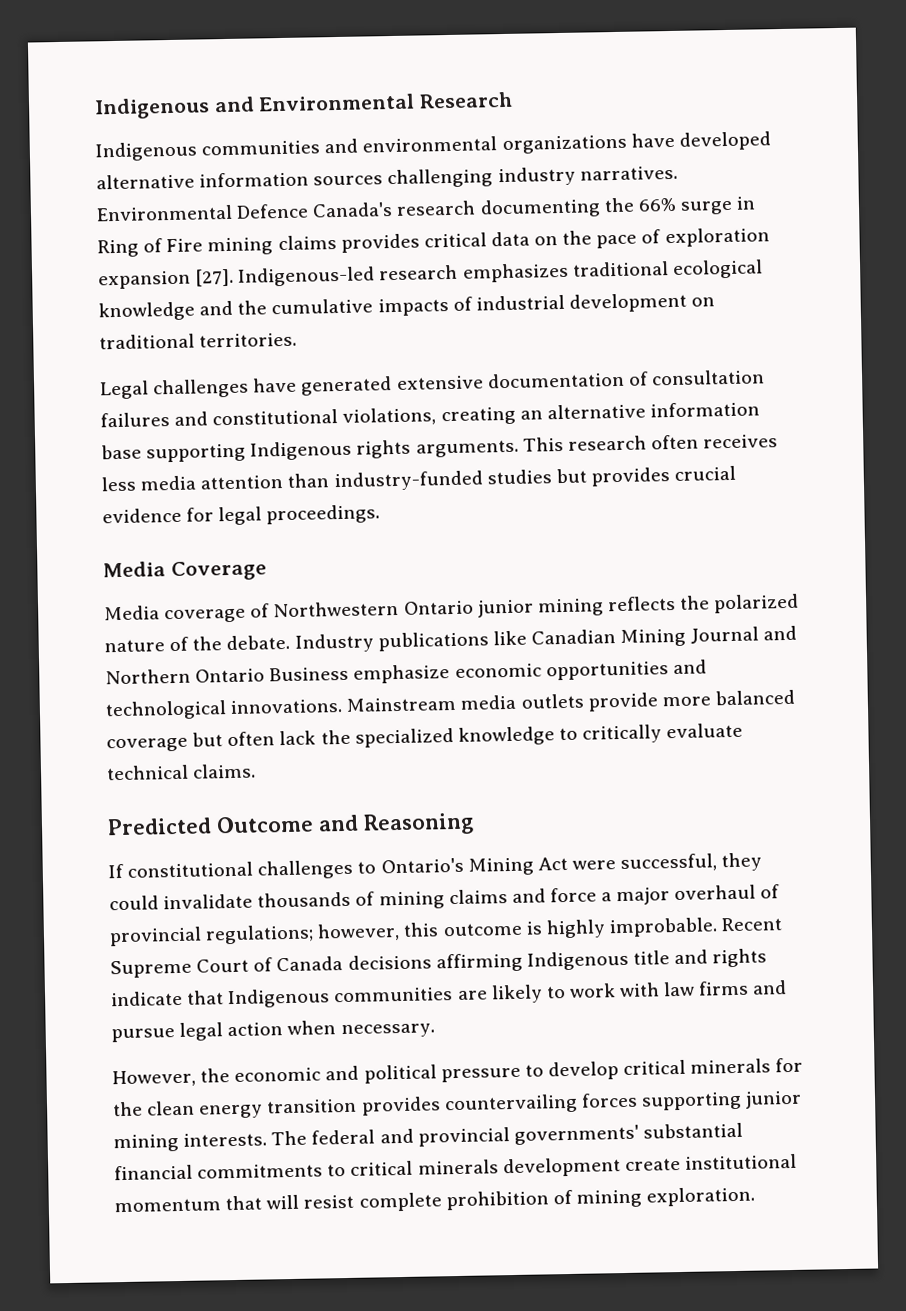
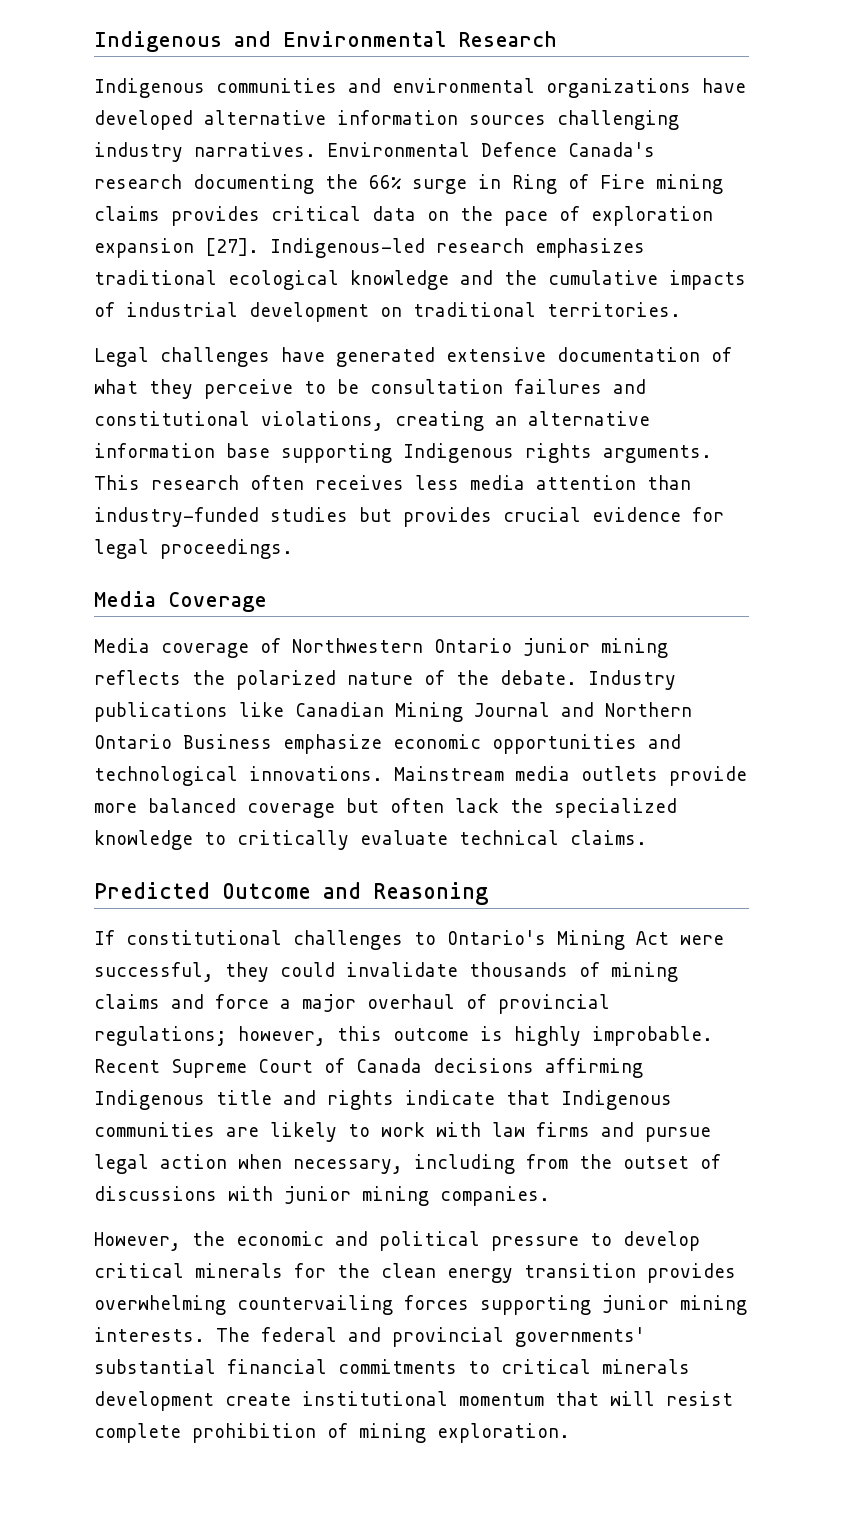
(649, 378) none -> [94,379,359,399] what they perceive to be
[340,1023,435,1039] necessary. -> [293,1154,721,1174] [94,1186,550,1206] necessary, including from the outset of discussions with junior mining companies.
(441, 1106) none -> [94,1295,226,1315] overwhelming

